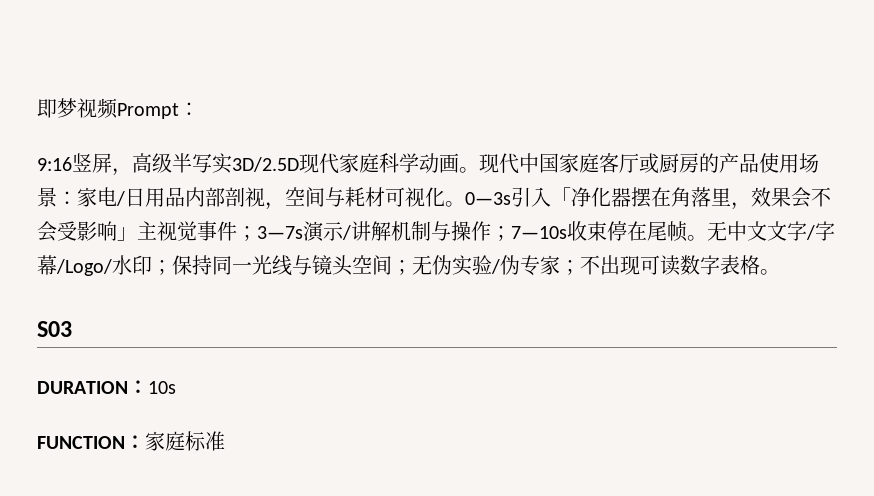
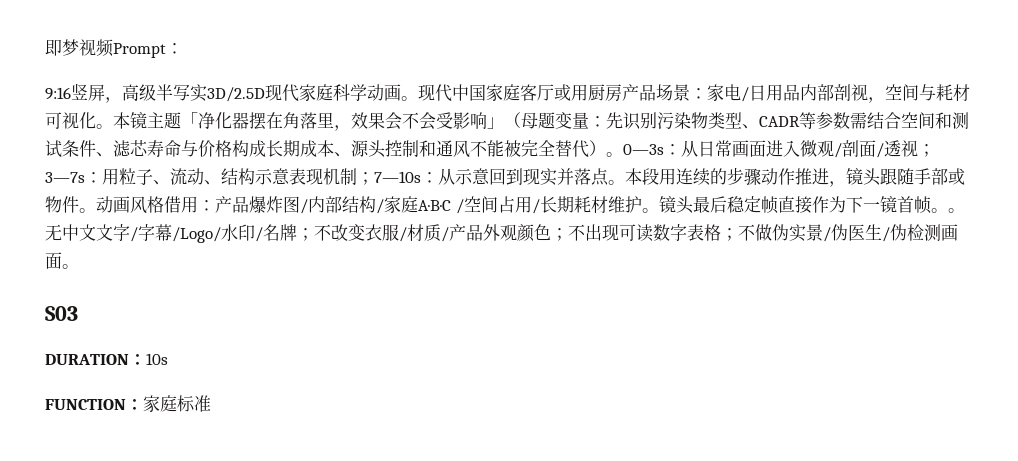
[659,153,799,173] 厨房的产品使用 -> [571,84,656,102] 用厨房产品
[465,187,551,207] 0—3s引入 -> [113,111,181,129] 本镜主题
[137,221,688,242] 主视觉事件；3—7s演示/讲解机制与操作；7—10s收束停在尾帧 -> [504,112,969,130] [45,140,935,158] [45,167,965,187] [45,195,948,214] （母题变量：先识别污染物类型、CADR等参数需结合空间和测试条件、滤芯寿命与价格构成长期成本、源头控制和通风不能被完全替代）。0—3s：从日常画面进入微观/剖面/透视；3—7s：用粒子、流动、结构示意表现机制；7—10s：从示意回到现实并落点。本段用连续的步骤动作推进，镜头跟随手部或物件。动画风格借用：产品爆炸图/内部结构/家庭A·B·C /空间占用/长期耗材维护。镜头最后稳定帧直接作为下一镜首帧。
[152,255,560,276] ；保持同一光线与镜头空间；无伪实验/伪专家 -> [255,224,551,242] /名牌；不改变衣服/材质/产品外观颜色
(760, 265) none -> [721,224,958,242] [45,252,62,269] ；不做伪实景/伪医生/伪检测画面

